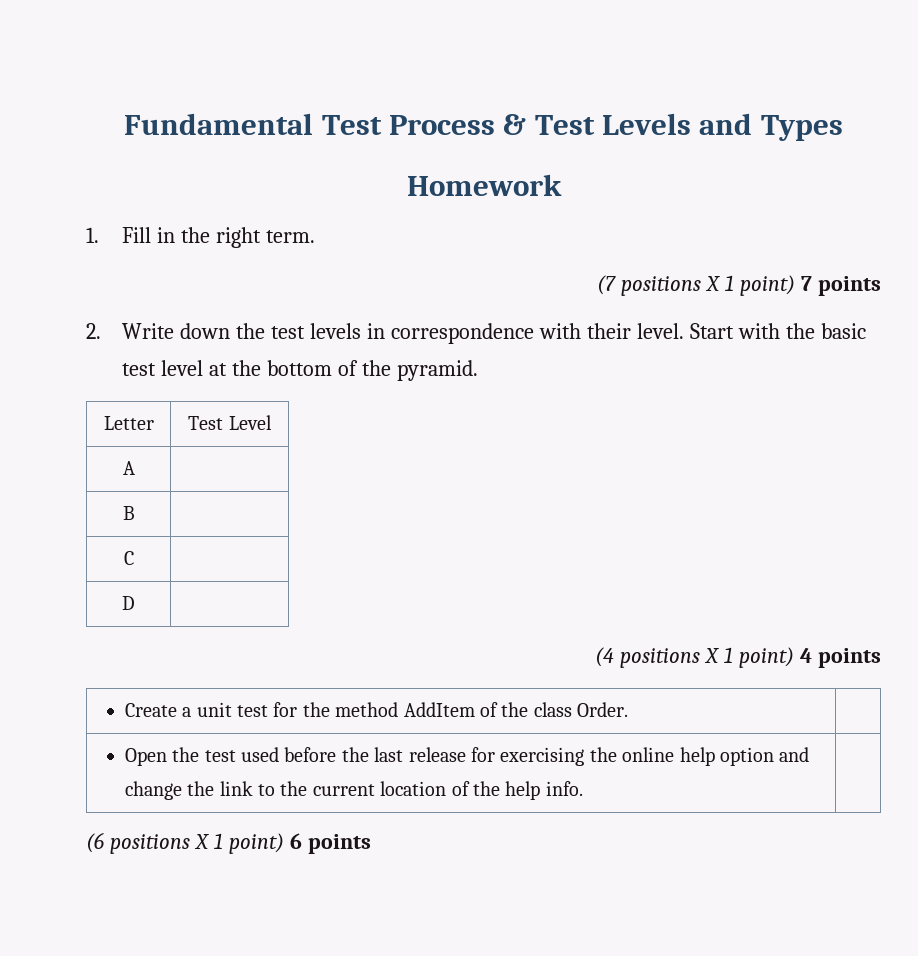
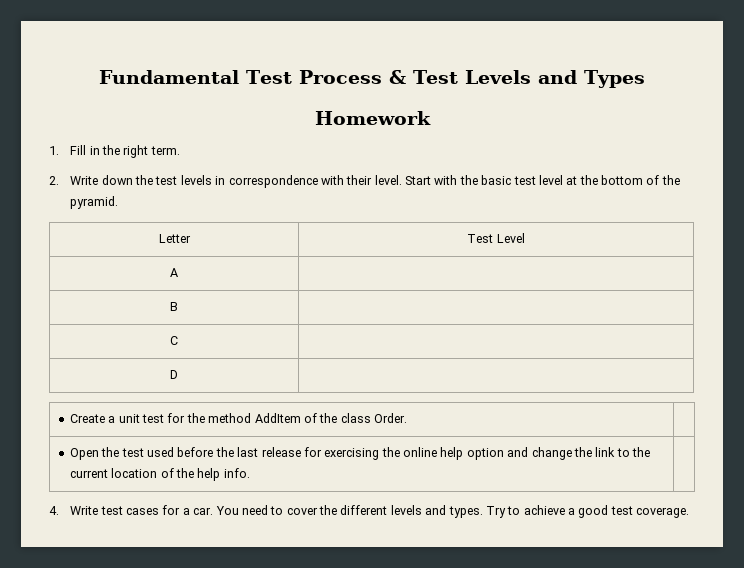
[597,275,882,296] // (7 positions X 1 point) 7 points -> (180, 150) none
[595,647,882,668] // (4 positions X 1 point) 4 points -> (178, 374) none
[86,832,371,854] (6 positions X 1 point) 6 points -> [49,505,690,518] 4. Write test cases for a car. You need to cover the different levels and types. Try to achieve a good test coverage.

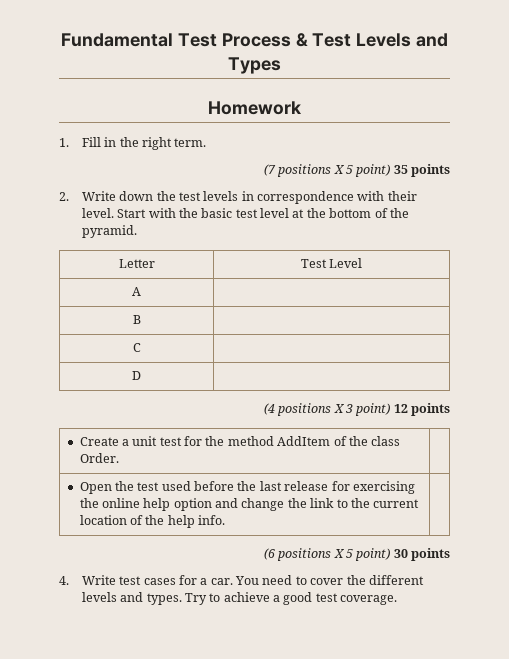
(180, 150) none -> [263,164,450,177] // (7 positions X 5 point) 35 points
(178, 374) none -> [263,403,450,416] // (4 positions X 3 point) 12 points
(250, 473) none -> [263,548,450,561] // (6 positions X 5 point) 30 points

